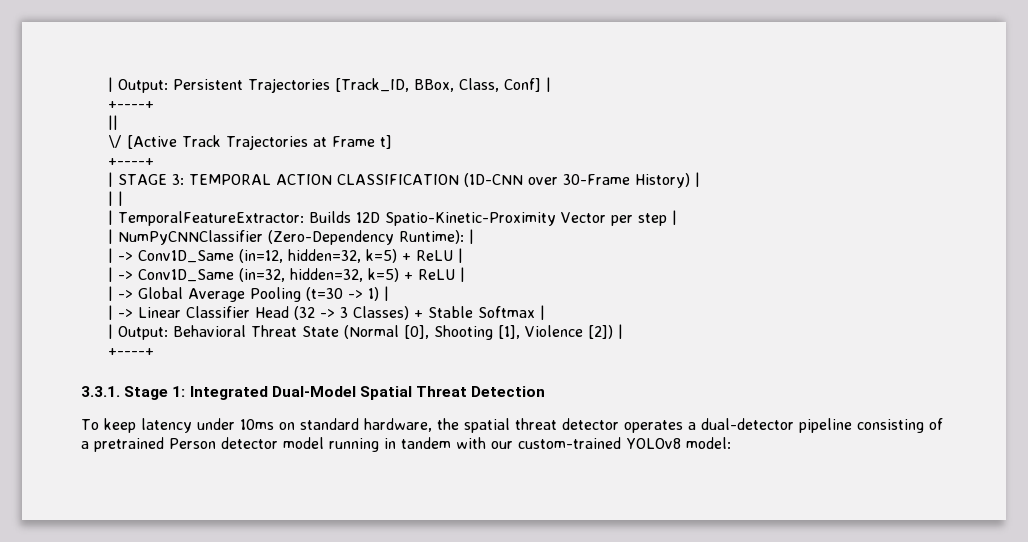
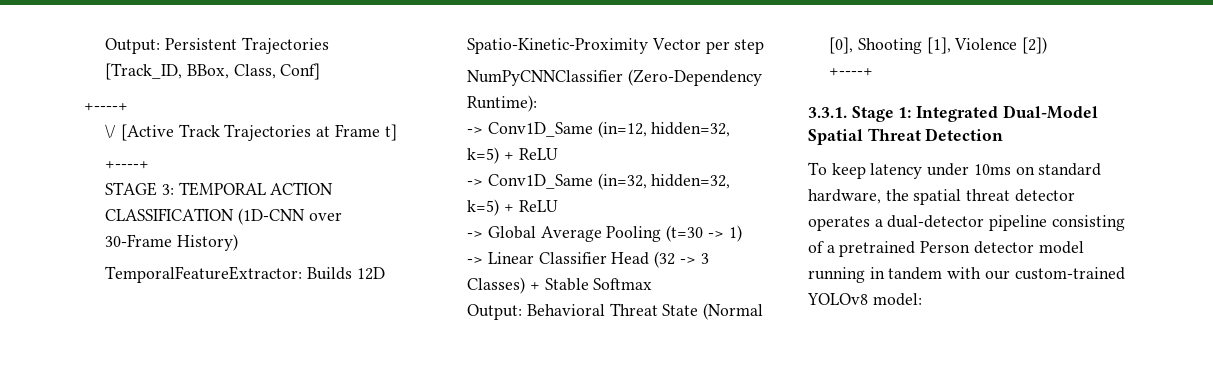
[107,77,113,92] | -> (105, 46) none
[545,77,551,92] [107,101,154,109] [107,115,118,130] | // +----+ // || -> [84,103,128,111] // +----+
[107,172,113,187] | -> (150, 165) none
[694,172,700,187] [107,191,123,206] [107,210,113,225] | // | | // | -> (238, 242) //
[671,210,677,225] [107,229,113,244] | // | -> (765, 46) //
[468,229,474,244] [107,248,113,263] | // | -> (538, 103) //
[457,248,463,263] [107,267,113,282] | // | -> (558, 154) //
[459,267,465,282] [107,286,113,301] | // | -> (558, 206) //
[383,286,389,301] [107,305,113,320] | // | -> (742, 233) //
[539,305,545,320] [107,324,113,339] | // | -> (653, 284) //
[617,324,623,339] | -> (1048, 45) none

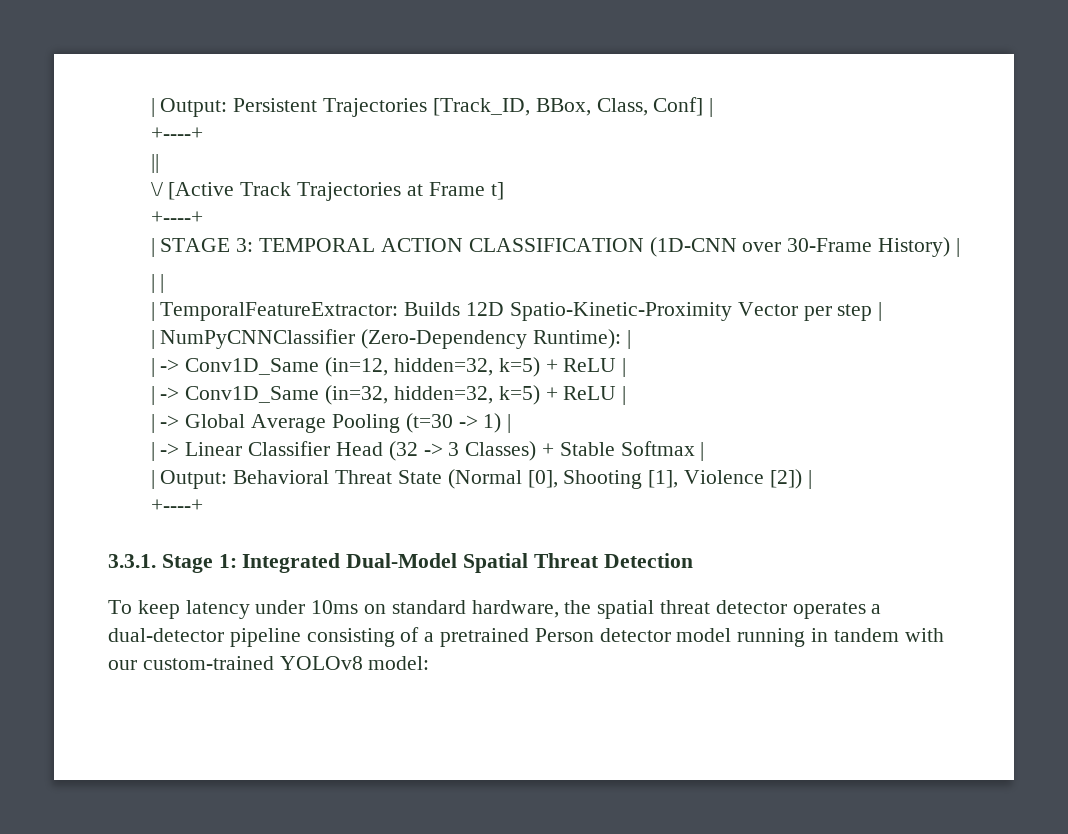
(105, 46) none -> [150,98,155,117] |
[84,103,128,111] // +----+ -> [709,98,714,117] [150,127,203,140] [150,154,159,173] | // +----+ // ||
(150, 165) none -> [150,238,155,257] |
(238, 242) // -> [955,238,960,257] [150,274,165,293] [150,302,155,321] | // | | // |
(765, 46) // -> [878,302,883,321] [150,330,155,349] | // |
(538, 103) // -> [626,330,631,349] [150,358,155,377] | // |
(558, 154) // -> [622,358,627,377] [150,386,155,405] | // |
(558, 206) // -> [622,386,627,405] [150,414,155,433] | // |
(742, 233) // -> [507,414,512,433] [150,442,155,461] | // |
(653, 284) // -> [700,442,705,461] [150,470,155,489] | // |
(1048, 45) none -> [807,470,812,489] |

